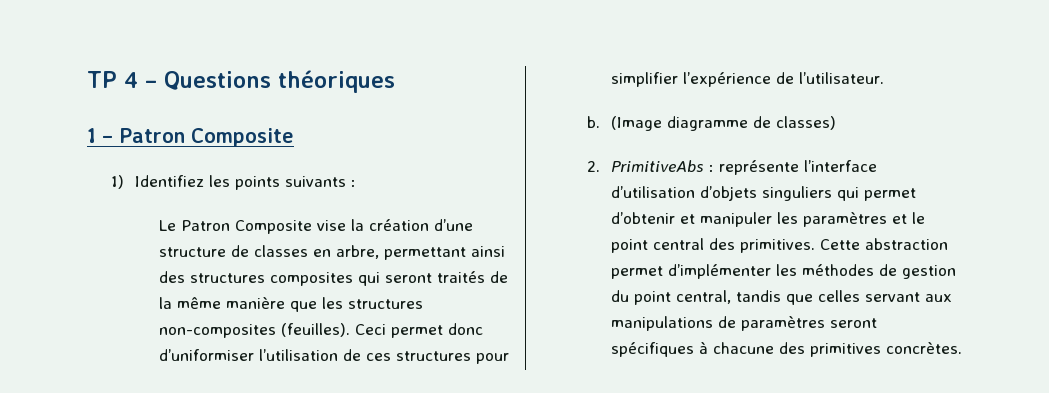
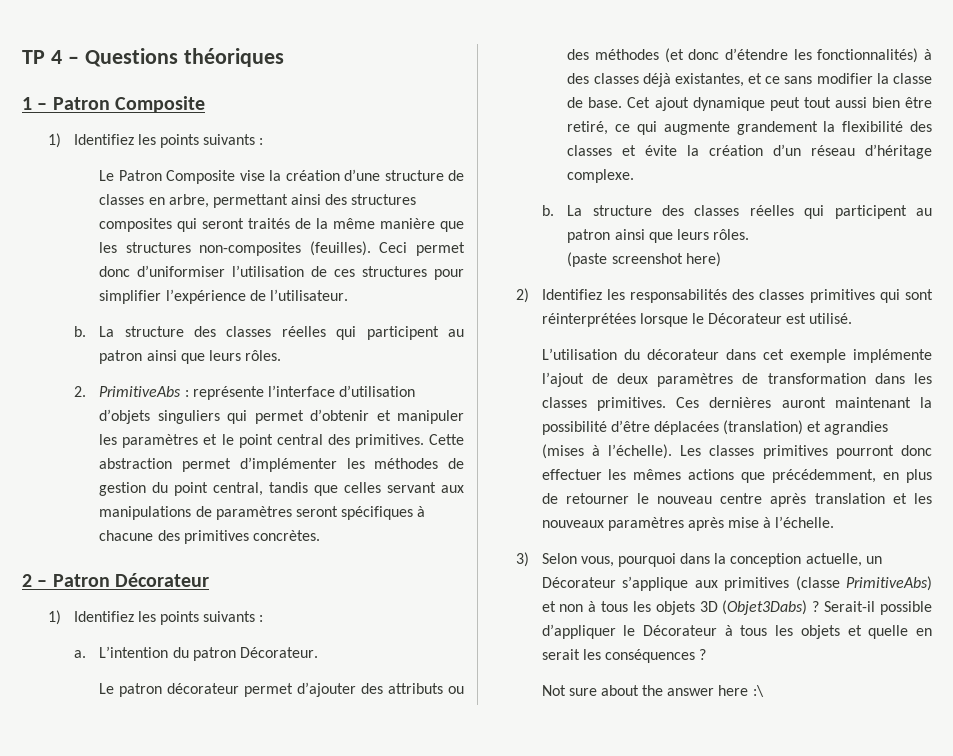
[610,116,836,131] (Image diagramme de classes) -> [99,326,464,340] [99,350,282,364] La structure des classes réelles qui participent au patron ainsi que leurs rôles.
(962, 348) none -> [22,573,209,587] [47,610,264,625] [73,646,318,661] [99,682,464,697] [567,48,932,63] [567,73,932,87] [567,97,932,111] [567,121,932,135] [567,144,932,159] [567,169,635,183] [541,205,932,219] [567,229,750,243] [567,252,721,267] [515,288,933,303] [541,313,853,327] [541,348,932,363] [541,372,932,387] [541,397,932,411] [541,420,889,435] [541,444,932,459] [541,469,932,483] [541,493,932,507] [541,516,835,531] [515,552,882,567] [541,576,932,591] [541,600,932,615] [541,624,932,639] [541,649,707,663] [541,685,764,697] // 2 – Patron Décorateur // 1) Identifiez les points suivants : // a. L’intention du patron Décorateur. // Le patron décorateur permet d’ajouter des attributs ou des méthodes (et donc d’étendre les fonctionnalités) à des classes déjà existantes, et ce sans modifier la classe de base. Cet ajout dynamique peut tout aussi bien être retiré, ce qui augmente grandement la flexibilité des classes et évite la création d’un réseau d’héritage complexe. // b. La structure des classes réelles qui participent au patron ainsi que leurs rôles. // (paste screenshot here) // 2) Identifiez les responsabilités des classes primitives qui sont réinterprétées lorsque le Décorateur est utilisé. // L’utilisation du décorateur dans cet exemple implémente l’ajout de deux paramètres de transformation dans les classes primitives. Ces dernières auront maintenant la possibilité d’être déplacées (translation) et agrandies (mises à l’échelle). Les classes primitives pourront donc effectuer les mêmes actions que précédemment, en plus de retourner le nouveau centre après translation et les nouveaux paramètres après mise à l’échelle. // 3) Selon vous, pourquoi dans la conception actuelle, un Décorateur s’applique aux primitives (classe PrimitiveAbs) et non à tous les objets 3D (Objet3Dabs) ? Serait-il possible d’appliquer le Décorateur à tous les objets et quelle en serait les conséquences ? // Not sure about the answer here :\

